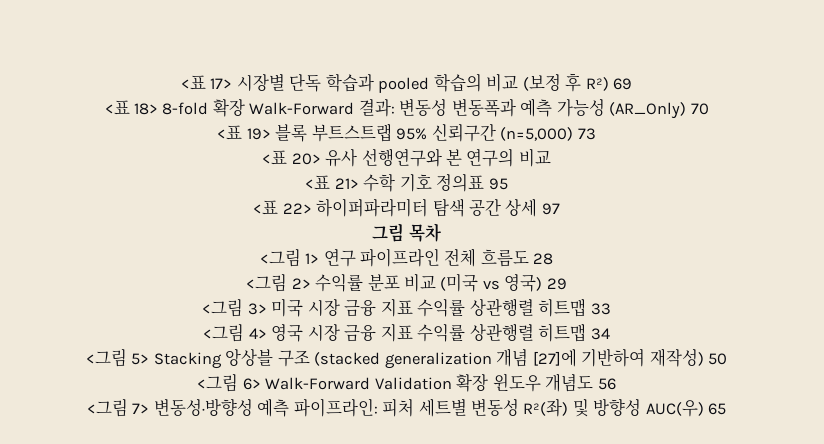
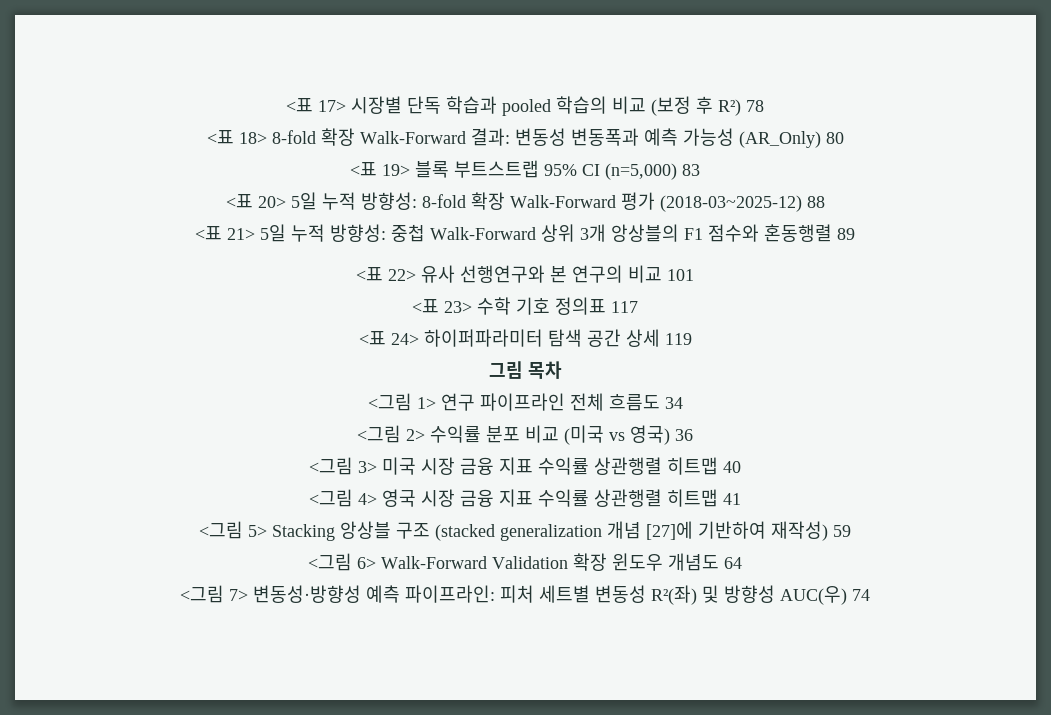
[613,78,633,90] 69 -> [746,100,764,112] 78
[690,103,709,115] 70 -> [825,132,844,144] 80
[431,123,596,142] 신뢰구간 (n=5,000) 73 -> [582,163,700,180] CI (n=5,000) 83
(321, 159) none -> [290,192,825,212] [195,224,855,242] [356,267,416,281] 5일 누적 방향성: 8-fold 확장 Walk-Forward 평가 (2018-03~2025-12) 88 // <표 21> 5일 누적 방향성: 중첩 Walk-Forward 상위 3개 앙상블의 F1 점수와 혼동행렬 89 // <표 22>
[305,175,359,190] // <표 21> -> [667,269,694,281] [412,299,472,313] 101 // <표 23>
[488,178,508,190] [253,200,312,215] 95 // <표 22> -> [611,301,638,313] [358,331,419,345] 117 // <표 24>
[541,203,560,215] 97 -> [664,333,692,345] 119
[533,253,554,265] 28 -> [664,397,683,409] 34
[546,278,567,290] 29 -> [675,429,693,441] 36
[590,303,611,315] 33 -> [723,461,741,473] 40
[590,328,610,340] 34 -> [723,493,741,505] 41
[708,353,728,365] 50 -> [833,525,851,537] 59
[597,378,616,390] 56 -> [724,557,742,569] 64
[708,403,727,415] 65 -> [852,589,870,601] 74

